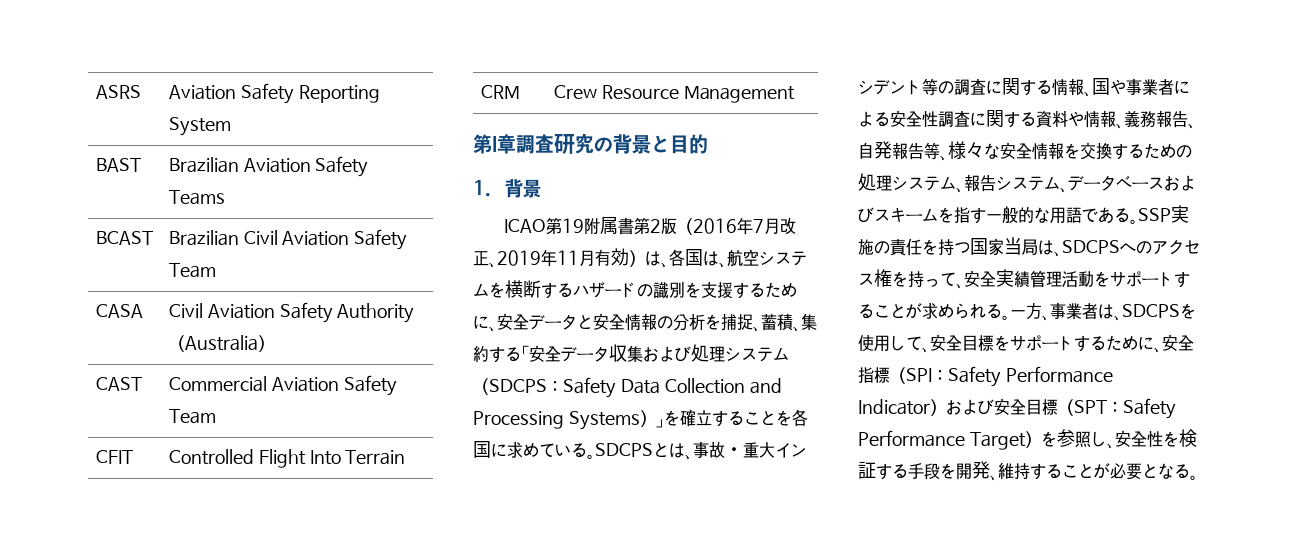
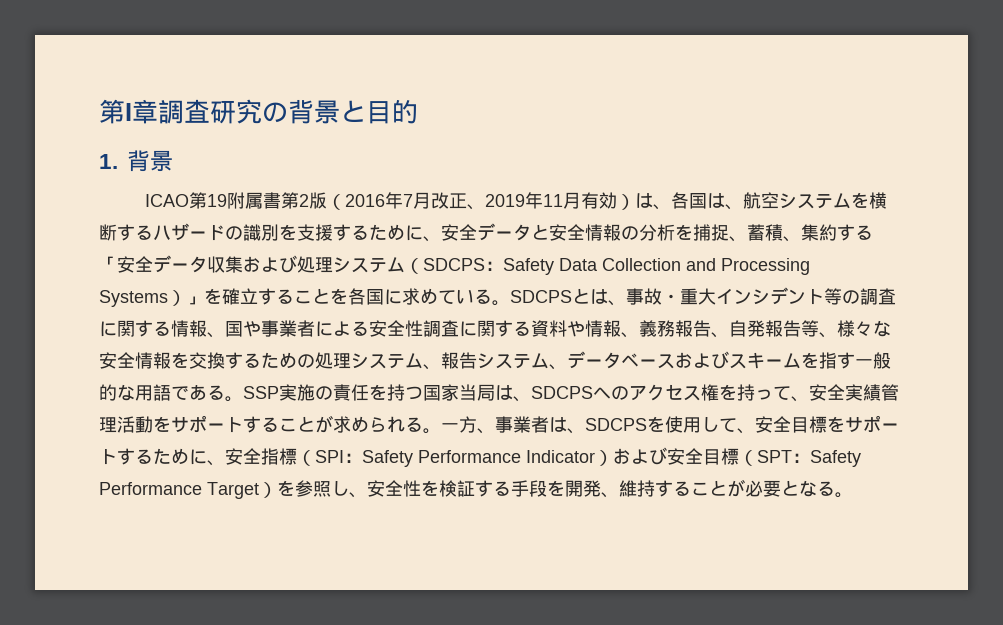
[95,85,141,99] [168,83,380,104] [168,117,231,136] [95,158,141,172] [168,156,369,177] [168,190,225,205] [95,231,153,245] [168,229,408,250] [168,263,216,278] [95,304,143,318] [168,302,415,323] [168,335,274,352] [95,377,142,391] [168,375,397,396] [168,409,216,424] [95,450,133,464] [168,449,406,468] [480,85,520,99] [553,85,796,103] ASRS | Aviation Safety Reporting System // BAST | Brazilian Aviation Safety Teams // BCAST | Brazilian Civil Aviation Safety Team // CASA | Civil Aviation Safety Authority（Australia） // CAST | Commercial Aviation Safety Team // CFIT | Controlled Flight Into Terrain // CRM | Crew Resource Management // -> (99, 111) none

